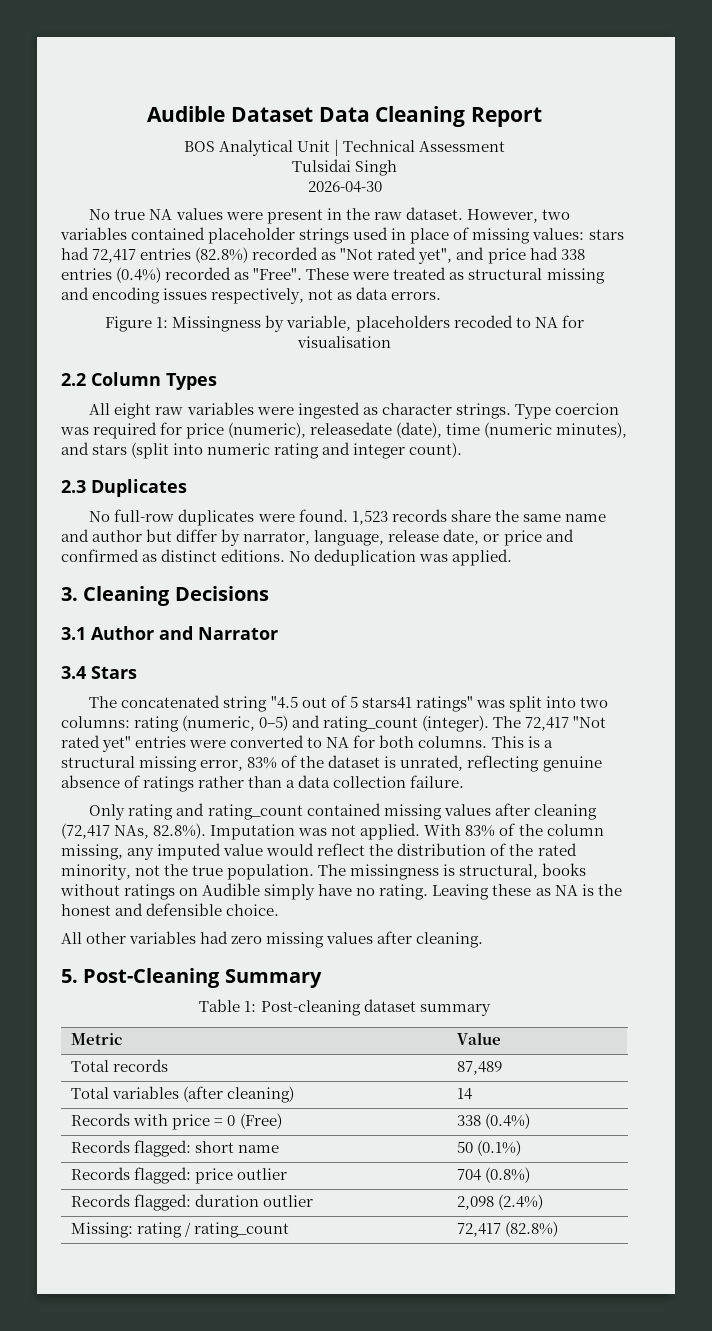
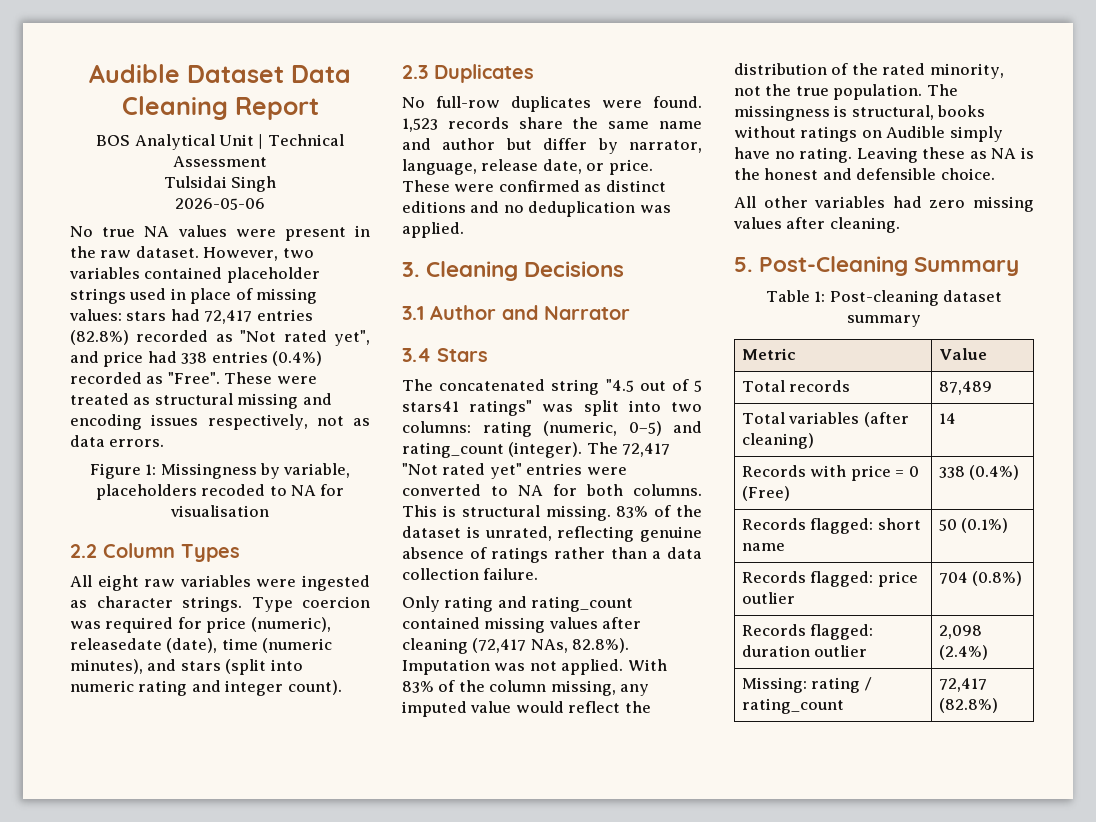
[307,181,382,193] 2026-04-30 -> [175,198,265,210] 2026-05-06
[503,529,574,546] [61,549,311,562] price and confirmed as distinct editions. No -> [608,159,653,175] [402,180,666,192] [402,201,524,213] price. These were confirmed as distinct editions and no
[543,740,553,748] [61,756,244,772] a structural missing error, -> [461,505,611,521] structural missing.

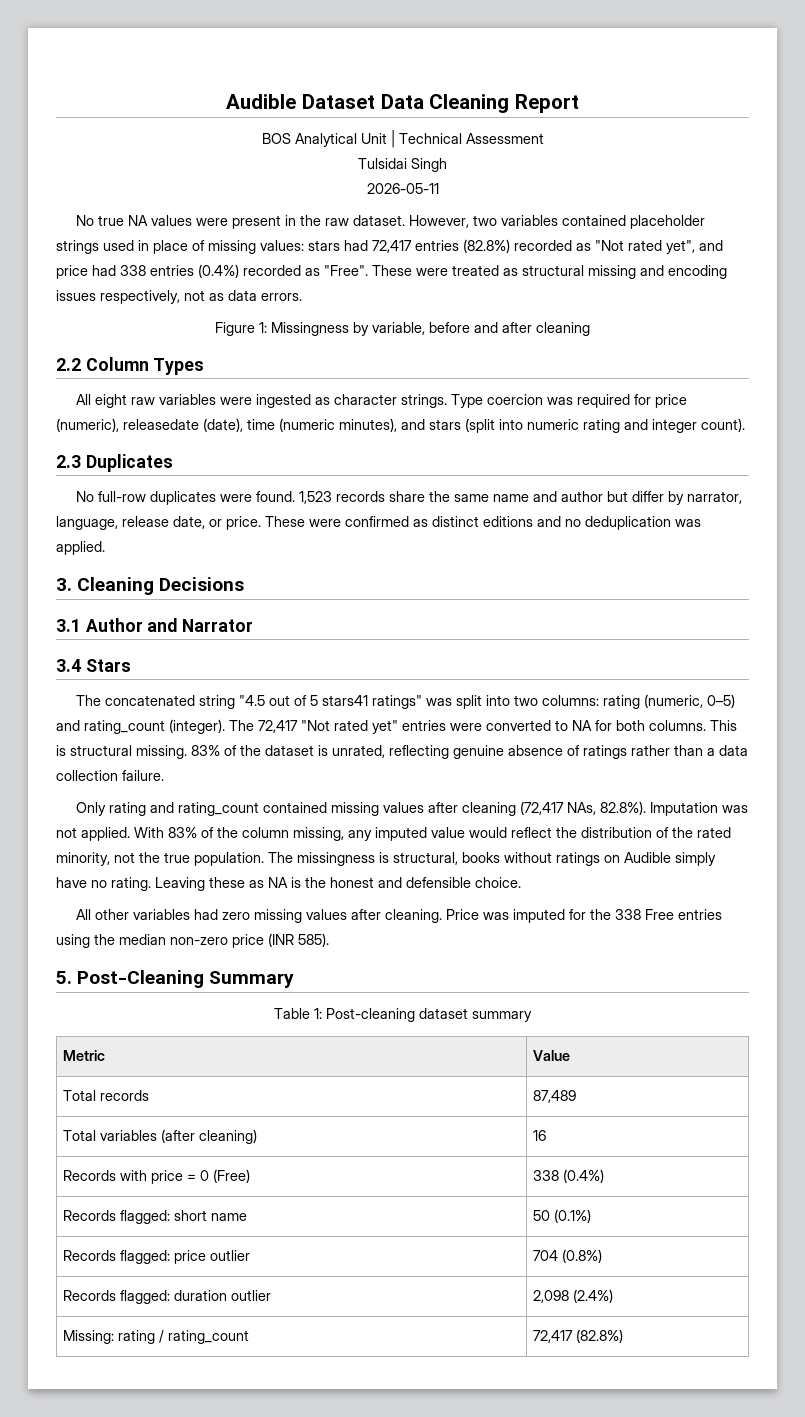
[175,198,265,210] 2026-05-06 -> [366,183,439,194] 2026-05-11
[95,484,345,500] [170,505,269,517] placeholders recoded to NA for visualisation -> [429,322,590,336] before and after cleaning
(900, 225) none -> [446,909,723,923] [56,933,329,948] Price was imputed for the 338 Free entries using the median non-zero price (INR 585).
[938,413,956,424] 14 -> [533,1130,547,1141] 16

